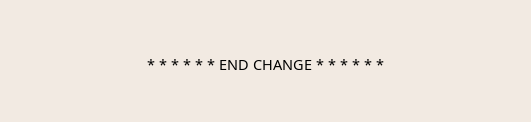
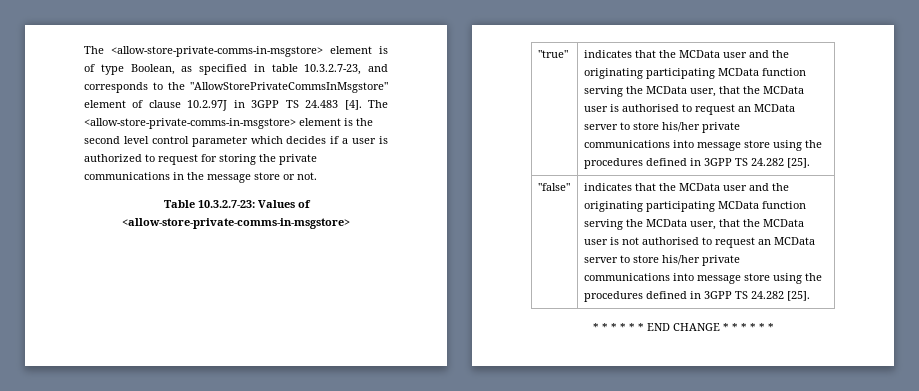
(147, 64) none -> [84,46,388,57] [84,64,388,75] [84,82,388,93] [84,100,389,111] [84,118,373,129] [84,136,389,147] [84,154,317,165] [84,172,317,183] [163,200,311,208] [122,218,350,229] [537,50,568,58] [583,50,789,58] [583,68,806,79] [583,86,804,97] [583,104,795,115] [583,122,740,133] [583,140,822,151] [583,158,810,169] [537,183,570,191] [583,183,789,191] [583,201,806,212] [583,219,804,230] [583,237,815,248] [583,255,740,266] [583,273,822,284] [583,291,810,302] The <allow-store-private-comms-in-msgstore> element is of type Boolean, as specified in table 10.3.2.7-23, and corresponds to the "AllowStorePrivateCommsInMsgstore" element of clause 10.2.97J in 3GPP TS 24.483 [4]. The <allow-store-private-comms-in-msgstore> element is the second level control parameter which decides if a user is authorized to request for storing the private communications in the message store or not. // Table 10.3.2.7-23: Values of <allow-store-private-comms-in-msgstore> // "true" | indicates that the MCData user and the originating participating MCData function serving the MCData user, that the MCData user is authorised to request an MCData server to store his/her private communications into message store using the procedures defined in 3GPP TS 24.282 [25]. // "false" | indicates that the MCData user and the originating participating MCData function serving the MCData user, that the MCData user is not authorised to request an MCData server to store his/her private communications into message store using the procedures defined in 3GPP TS 24.282 [25]. //

